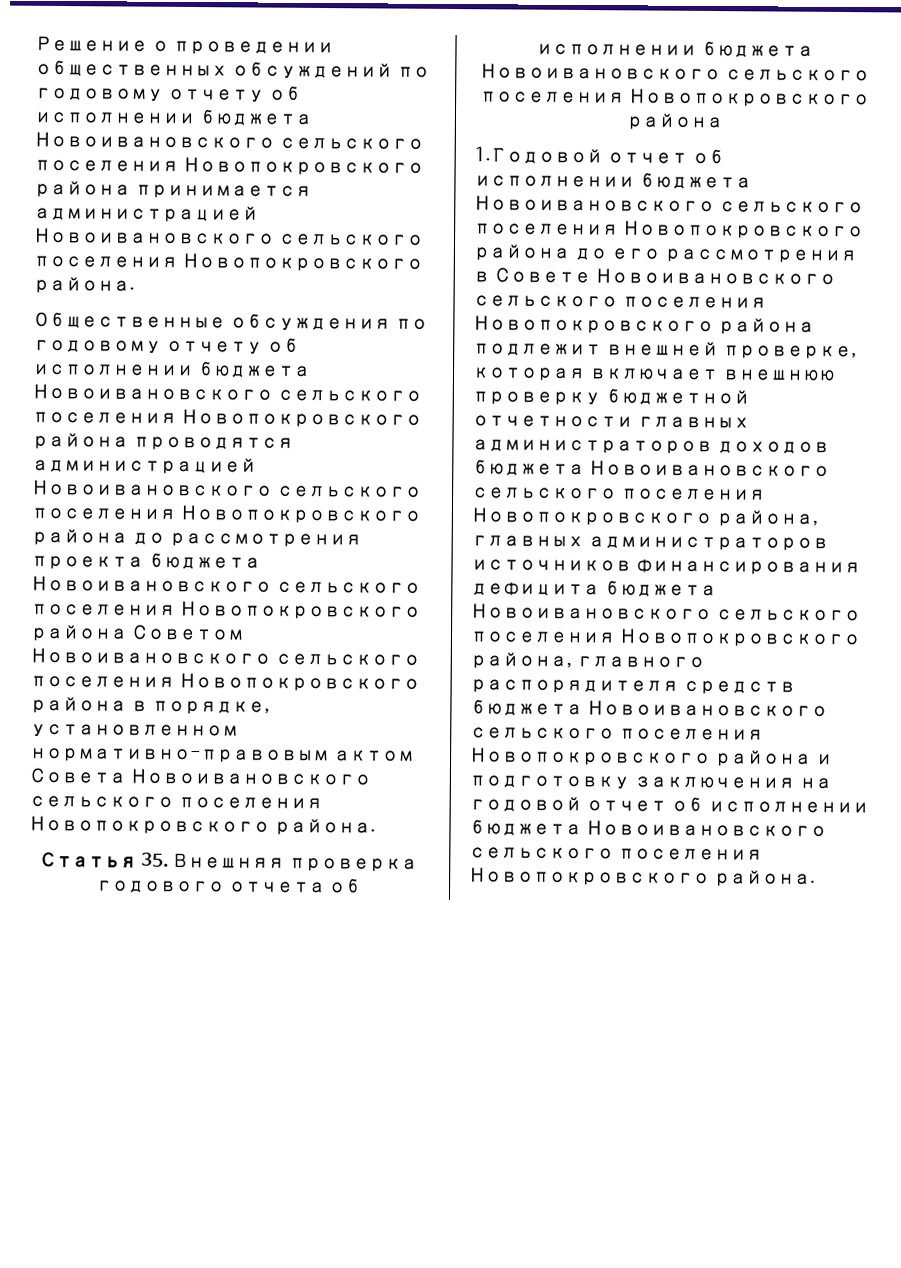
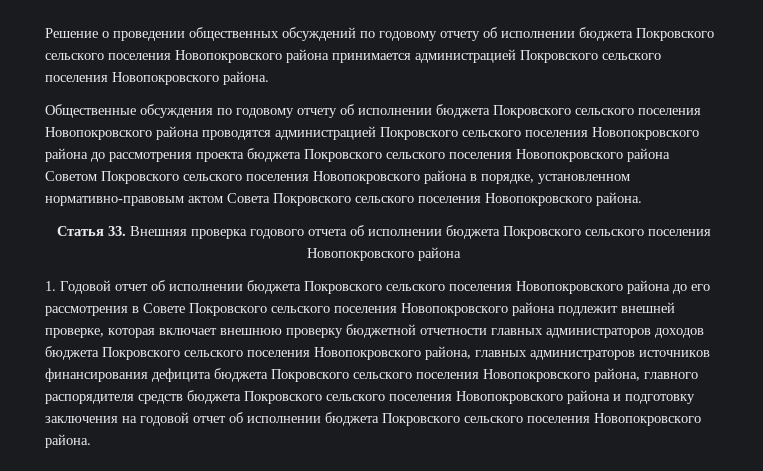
[34,131,275,149] Новоивановского -> [636,28,714,41] Покровского
[33,227,275,245] Новоивановского -> [520,50,598,63] Покровского
[32,383,273,401] Новоивановского -> [493,105,571,118] Покровского
[32,479,273,497] Новоивановского -> [380,127,458,140] Покровского
[31,575,272,593] Новоивановского -> [304,149,382,162] Покровского
[30,647,271,665] Новоивановского -> [101,171,179,184] Покровского
[129,768,371,786] Новоивановского -> [273,193,351,206] Покровского
[140,852,169,867] 35. -> [107,226,126,236] 33.
[480,63,722,81] Новоивановского -> [502,226,581,239] Покровского
[474,146,725,165] [474,172,752,190] [474,195,715,213] 1.Годовой отчет об исполнении бюджета Новоивановского -> [45,280,382,294] 1. Годовой отчет об исполнении бюджета Покровского
[594,268,836,285] Новоивановского -> [189,303,267,316] Покровского
[588,460,830,477] Новоивановского -> [102,347,180,360] Покровского
[471,603,712,621] Новоивановского -> [271,369,349,382] Покровского
[586,700,828,717] Новоивановского -> [244,391,322,404] Покровского
[585,820,827,837] Новоивановского -> [382,413,460,426] Покровского

